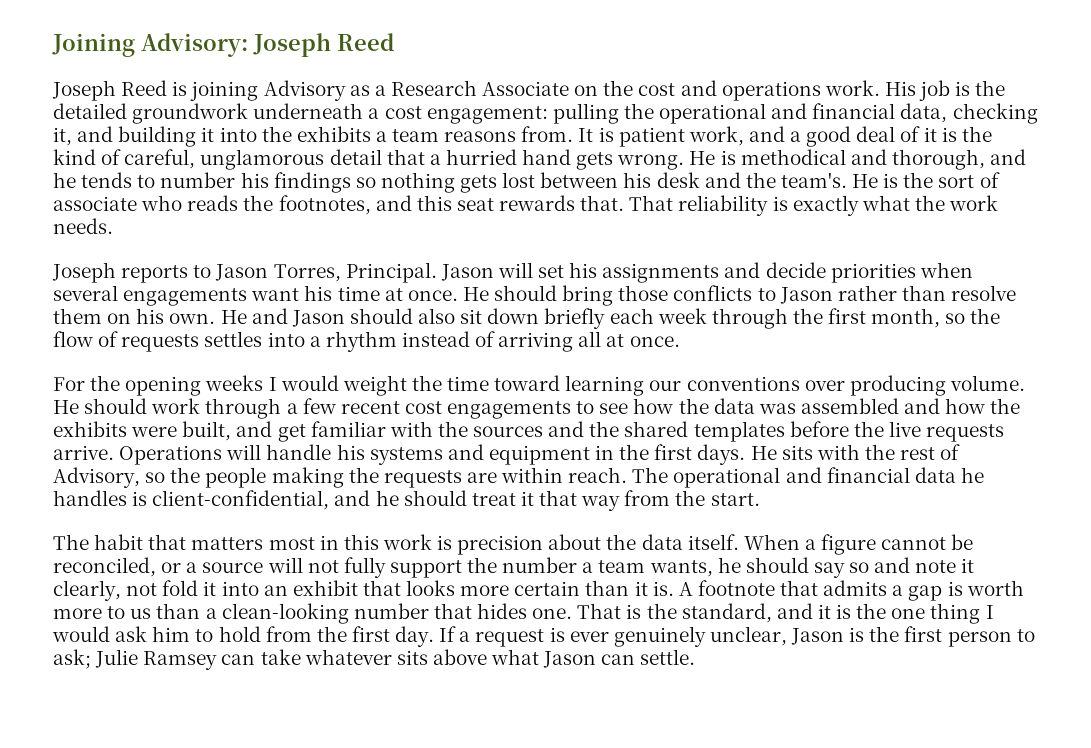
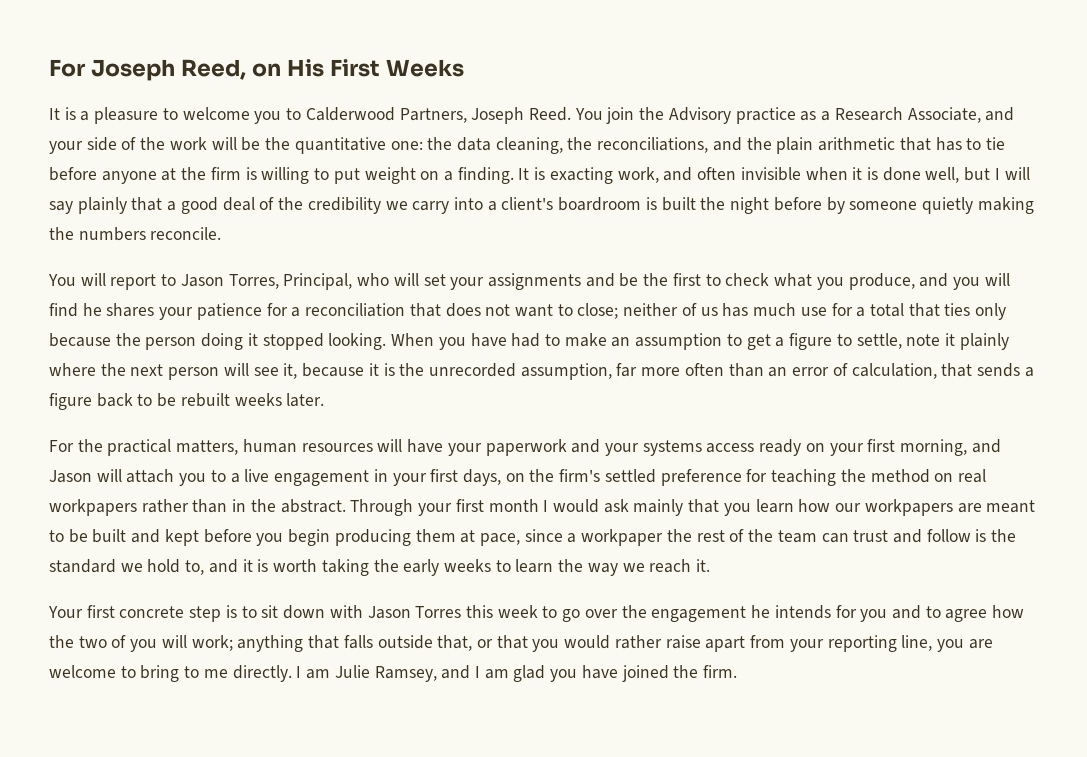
[52,33,394,57] [52,80,1006,101] [53,103,1038,124] [53,126,685,147] Joining Advisory: Joseph Reed // Joseph Reed is joining Advisory as a Research Associate on the cost and operations work. His job is the detailed groundwork underneath a cost engagement: pulling the operational and financial data, checking it, and building it into the exhibits a team reasons from. It is patient -> [49,59,464,81] [49,107,1015,124] [49,137,1005,154] [49,167,613,184] For Joseph Reed, on His First Weeks // It is a pleasure to welcome you to Calderwood Partners, Joseph Reed. You join the Advisory practice as a Research Associate, and your side of the work will be the quantitative one: the data cleaning, the reconciliations, and the plain arithmetic that has to tie before anyone at the firm is willing to put weight on a finding. It is exacting
[790,126,992,147] [53,149,1027,170] [53,172,1000,193] [53,195,999,216] [53,218,113,234] [52,262,973,283] [53,285,1017,306] [53,308,1001,329] [53,331,680,352] [53,375,1025,396] [53,398,1021,419] [53,421,1005,442] [53,444,961,465] [53,467,984,488] [53,490,760,511] [53,534,974,555] [53,557,975,578] [53,580,1024,601] [53,603,994,624] [52,626,1035,647] [53,649,696,670] a good deal of it is the kind of careful, unglamorous detail that a hurried hand gets wrong. He is methodical and thorough, and he tends to number his findings so nothing gets lost between his desk and the team's. He is the sort of associate who reads the footnotes, and this seat rewards that. That reliability is exactly what the work needs. // Joseph reports to Jason Torres, Principal. Jason will set his assignments and decide priorities when several engagements want his time at once. He should bring those conflicts to Jason rather than resolve them on his own. He and Jason should also sit down briefly each week through the first month, so the flow of requests settles into a rhythm instead of arriving all at once. // For the opening weeks I would weight the time toward learning our conventions over producing volume. He should work through a few recent cost engagements to see how the data was assembled and how the exhibits were built, and get familiar with the sources and the shared templates before the live requests arrive. Operations will handle his systems and equipment in the first days. He sits with the rest of Advisory, so the people making the requests are within reach. The operational and financial data he handles is client-confidential, and he should treat it that way from the start. // The habit that matters most in this work is precision about the data itself. When a figure cannot be reconciled, or a source will not fully support the number a team wants, he should say so and note it clearly, not fold it into an exhibit that looks more certain than it is. A footnote that admits a gap is worth more to us than a clean-looking number that hides one. That is the standard, and it is the one thing I would ask him to hold from the first day. If a request is ever genuinely unclear, Jason is the first person to ask; Julie Ramsey can take whatever sits above what Jason can settle. -> [697,167,1030,183] [49,197,1034,214] [49,227,222,241] [48,273,1010,290] [49,303,1007,320] [49,333,1009,350] [49,363,1034,380] [49,393,325,410] [49,439,1001,456] [49,469,986,486] [49,499,1036,516] [49,529,1017,546] [49,559,711,576] [48,605,1025,622] [49,635,993,652] [49,665,738,682] often invisible when it is done well, but I will say plainly that a good deal of the credibility we carry into a client's boardroom is built the night before by someone quietly making the numbers reconcile. // You will report to Jason Torres, Principal, who will set your assignments and be the first to check what you produce, and you will find he shares your patience for a reconciliation that does not want to close; neither of us has much use for a total that ties only because the person doing it stopped looking. When you have had to make an assumption to get a figure to settle, note it plainly where the next person will see it, because it is the unrecorded assumption, far more often than an error of calculation, that sends a figure back to be rebuilt weeks later. // For the practical matters, human resources will have your paperwork and your systems access ready on your first morning, and Jason will attach you to a live engagement in your first days, on the firm's settled preference for teaching the method on real workpapers rather than in the abstract. Through your first month I would ask mainly that you learn how our workpapers are meant to be built and kept before you begin producing them at pace, since a workpaper the rest of the team can trust and follow is the standard we hold to, and it is worth taking the early weeks to learn the way we reach it. // Your first concrete step is to sit down with Jason Torres this week to go over the engagement he intends for you and to agree how the two of you will work; anything that falls outside that, or that you would rather raise apart from your reporting line, you are welcome to bring to me directly. I am Julie Ramsey, and I am glad you have joined the firm.

